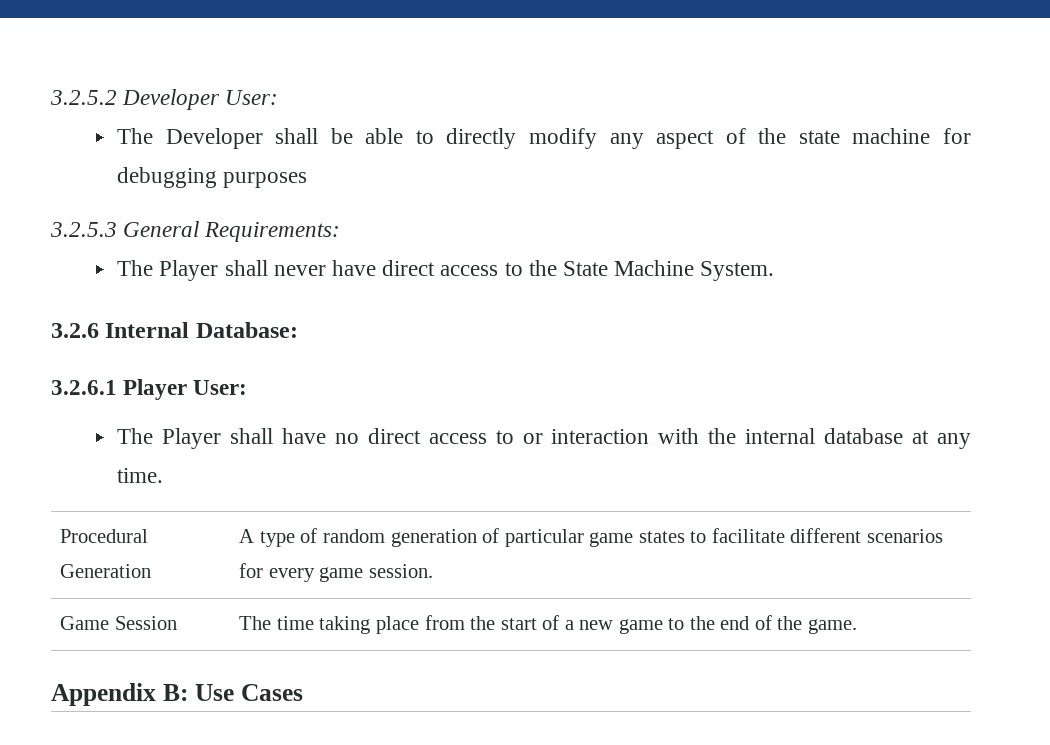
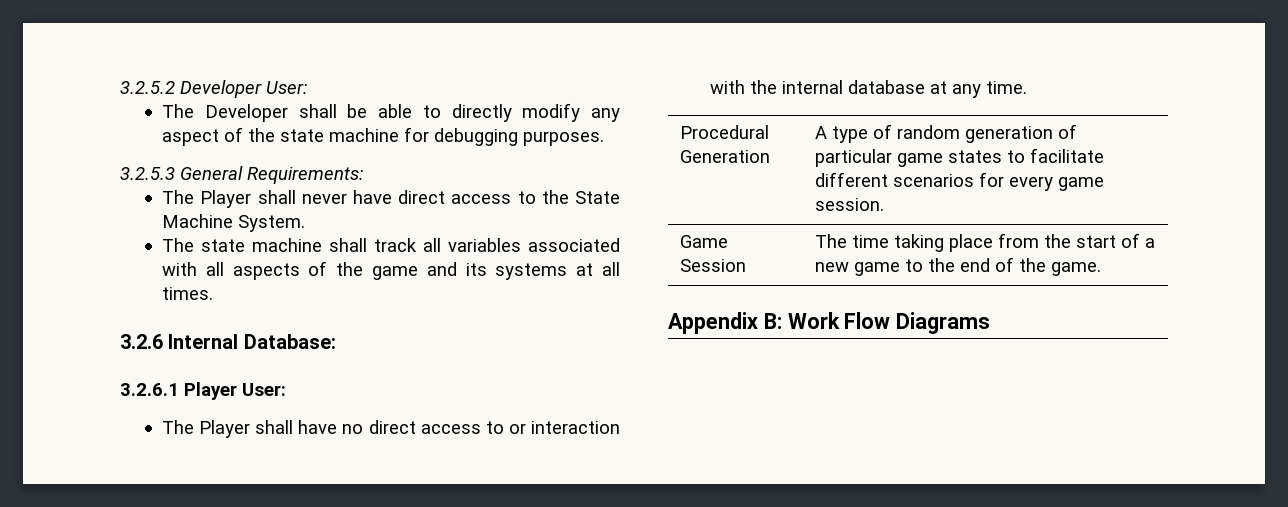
[223,172,308,188] purposes -> [523,131,605,146] purposes.
(775, 271) none -> [162,238,620,252] [162,261,620,280] [162,287,214,300] // The state machine shall track all variables associated with all aspects of the game and its systems at all times.
[194,684,303,701] Use Cases -> [787,312,991,334] Work Flow Diagrams

